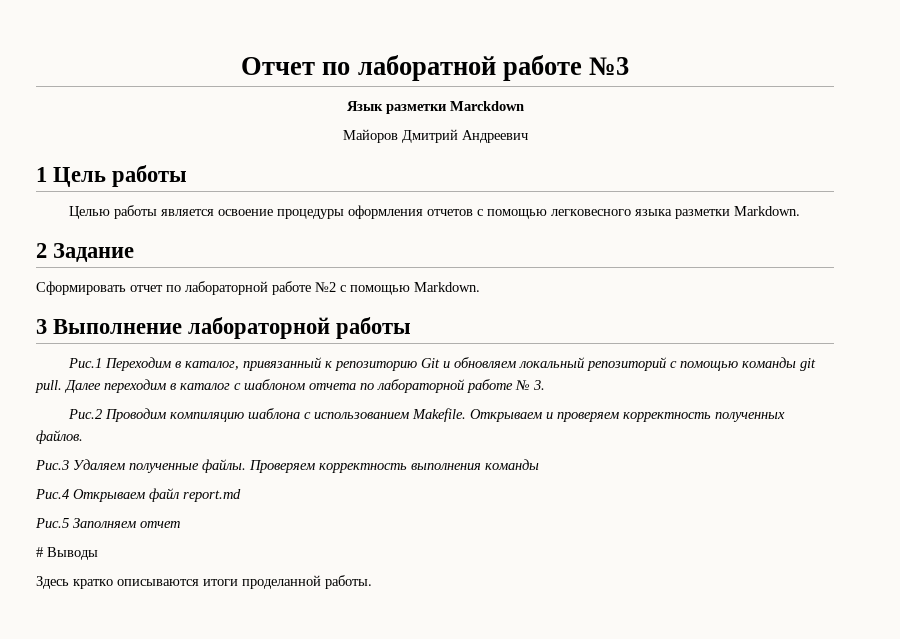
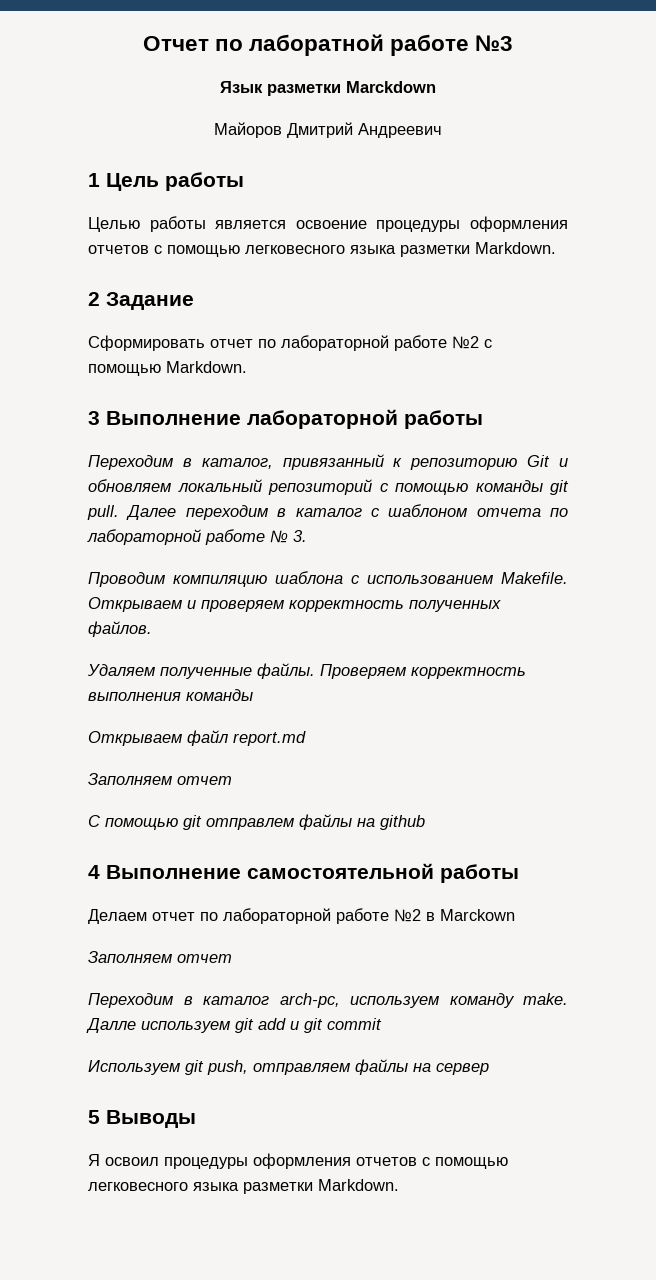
[68,358,103,368] Рис.1 -> (483, 419) none
[68,409,103,419] Рис.2 -> (307, 536) none
[35,460,69,470] Рис.3 -> (152, 629) none
[35,489,69,499] Рис.4 -> (253, 695) none
[35,518,180,528] [36,547,98,560] [36,575,372,589] Рис.5 Заполняем отчет // # Выводы // Здесь кратко описываются итоги проделанной работы. -> [88,773,232,785] [88,814,425,830] [88,863,519,883] [88,908,515,924] [88,951,232,963] [88,993,568,1008] [86,1018,382,1033] [88,1059,489,1075] [88,1110,196,1128] [88,1153,508,1169] [88,1179,399,1194] Заполняем отчет // С помощью git отправлем файлы на github // 4 Выполнение самостоятельной работы // Делаем отчет по лабораторной работе №2 в Marckown // Заполняем отчет // Переходим в каталог arch-pc, используем команду make. Далле используем git add и git commit // Используем git push, отправляем файлы на сервер // 5 Выводы // Я освоил процедуры оформления отчетов с помощью легковесного языка разметки Markdown.

